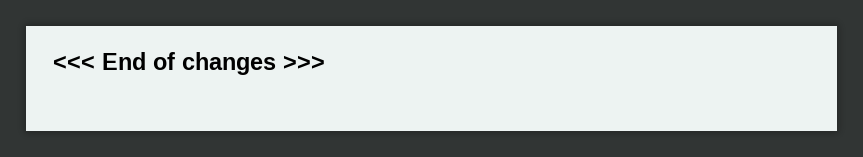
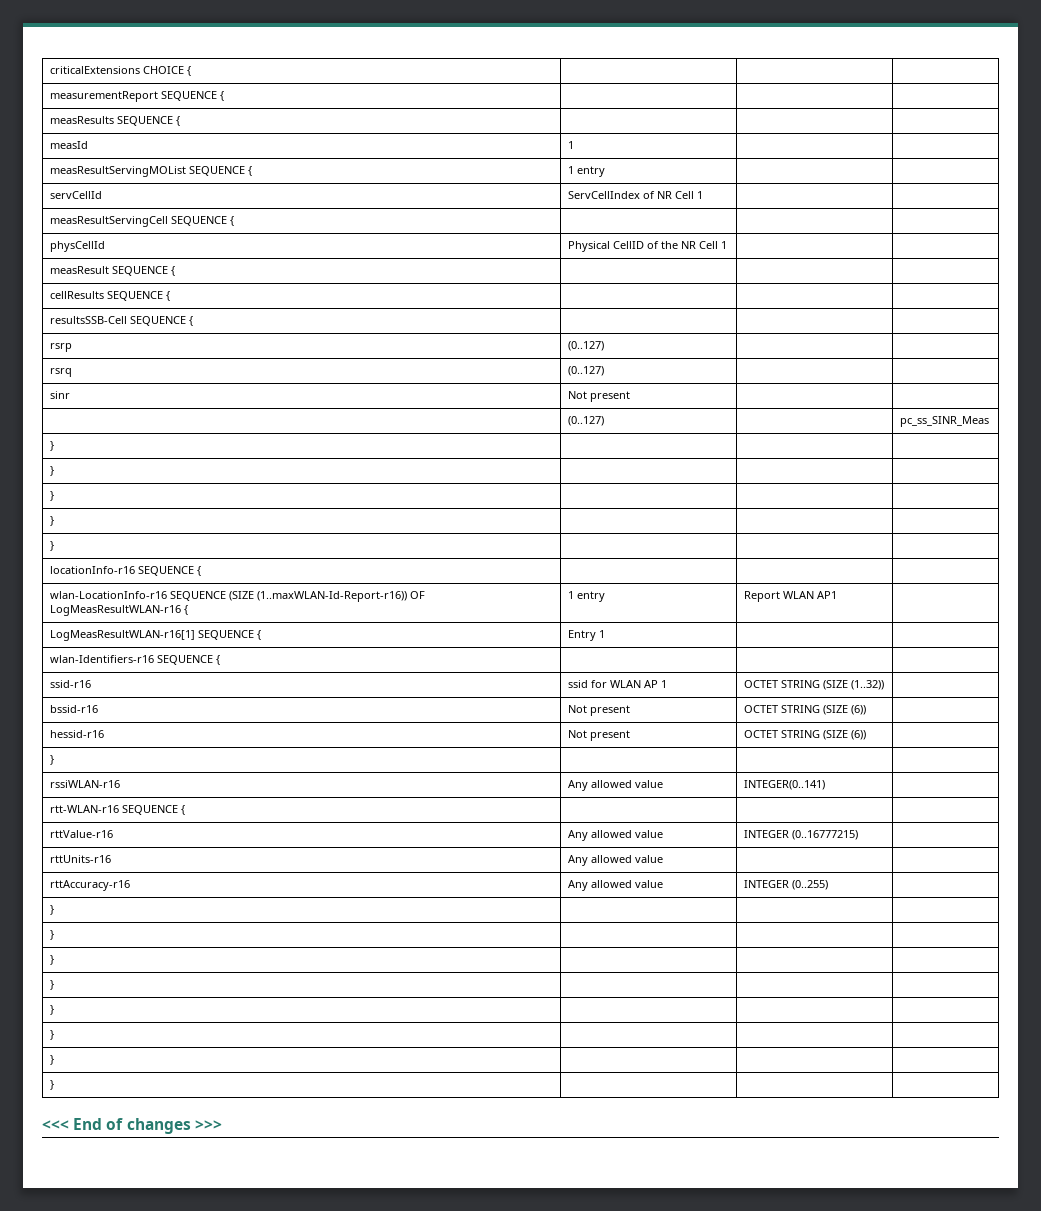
(53, 62) none -> [49,66,191,76] [49,91,224,102] [49,116,180,126] [49,141,88,149] [567,141,574,149] [49,166,252,177] [567,166,605,177] [49,191,102,199] [567,191,703,199] [49,216,234,227] [49,241,105,252] [567,241,727,252] [49,266,175,276] [49,291,170,301] [49,316,193,326] [49,343,72,352] [567,341,604,351] [49,368,72,377] [567,366,604,376] [49,391,70,399] [567,391,630,402] [567,416,604,426] [899,416,989,427] [49,441,54,451] [49,466,54,476] [49,491,54,501] [49,516,54,526] [49,541,54,551] [49,566,201,576] [49,591,425,602] [49,605,188,616] [567,591,605,602] [743,591,837,602] [49,630,261,641] [567,630,605,641] [49,655,220,665] [49,680,91,688] [567,680,667,688] [743,680,884,690] [49,705,98,713] [567,705,630,716] [743,705,866,715] [49,730,104,738] [567,730,630,741] [743,730,866,740] [49,755,54,765] [49,780,120,788] [567,780,663,791] [743,780,825,790] [49,805,185,815] [49,830,113,838] [567,830,663,841] [743,830,858,840] [49,855,111,863] [567,855,663,866] [49,880,130,891] [567,880,663,891] [743,880,828,890] [49,905,54,915] [49,930,54,940] [49,955,54,965] [49,980,54,990] [49,1005,54,1015] [49,1030,54,1040] [49,1055,54,1065] [49,1080,54,1090] criticalExtensions CHOICE { | | | // measurementReport SEQUENCE { | | | // measResults SEQUENCE { | | | // measId | 1 | | // measResultServingMOList SEQUENCE { | 1 entry | | // servCellId | ServCellIndex of NR Cell 1 | | // measResultServingCell SEQUENCE { | | | // physCellId | Physical CellID of the NR Cell 1 | | // measResult SEQUENCE { | | | // cellResults SEQUENCE { | | | // resultsSSB-Cell SEQUENCE { | | | // rsrp | (0..127) | | // rsrq | (0..127) | | // sinr | Not present | | // | (0..127) | | pc_ss_SINR_Meas // } | | | // } | | | // } | | | // } | | | // } | | | // locationInfo-r16 SEQUENCE { | | | // wlan-LocationInfo-r16 SEQUENCE (SIZE (1..maxWLAN-Id-Report-r16)) OF LogMeasResultWLAN-r16 { | 1 entry | Report WLAN AP1 | // LogMeasResultWLAN-r16[1] SEQUENCE { | Entry 1 | | // wlan-Identifiers-r16 SEQUENCE { | | | // ssid-r16 | ssid for WLAN AP 1 | OCTET STRING (SIZE (1..32)) | // bssid-r16 | Not present | OCTET STRING (SIZE (6)) | // hessid-r16 | Not present | OCTET STRING (SIZE (6)) | // } | | | // rssiWLAN-r16 | Any allowed value | INTEGER(0..141) | // rtt-WLAN-r16 SEQUENCE { | | | // rttValue-r16 | Any allowed value | INTEGER (0..16777215) | // rttUnits-r16 | Any allowed value | | // rttAccuracy-r16 | Any allowed value | INTEGER (0..255) | // } | | | // } | | | // } | | | // } | | | // } | | | // } | | | // } | | | // } | | | //

